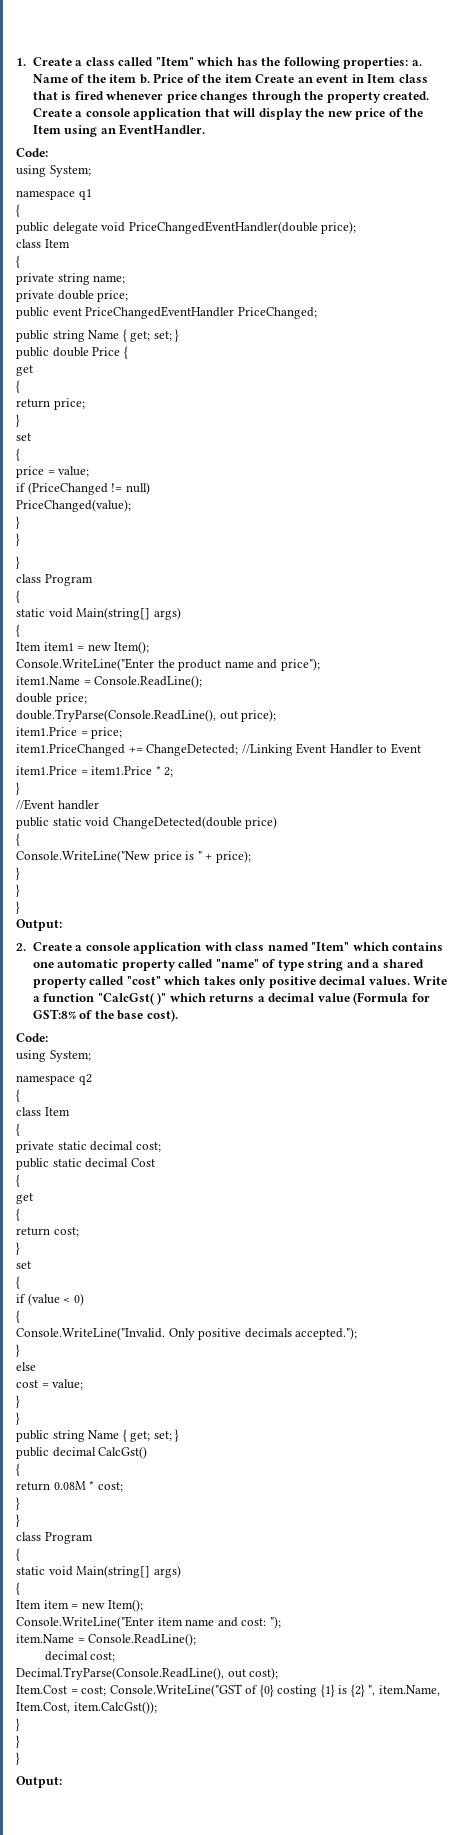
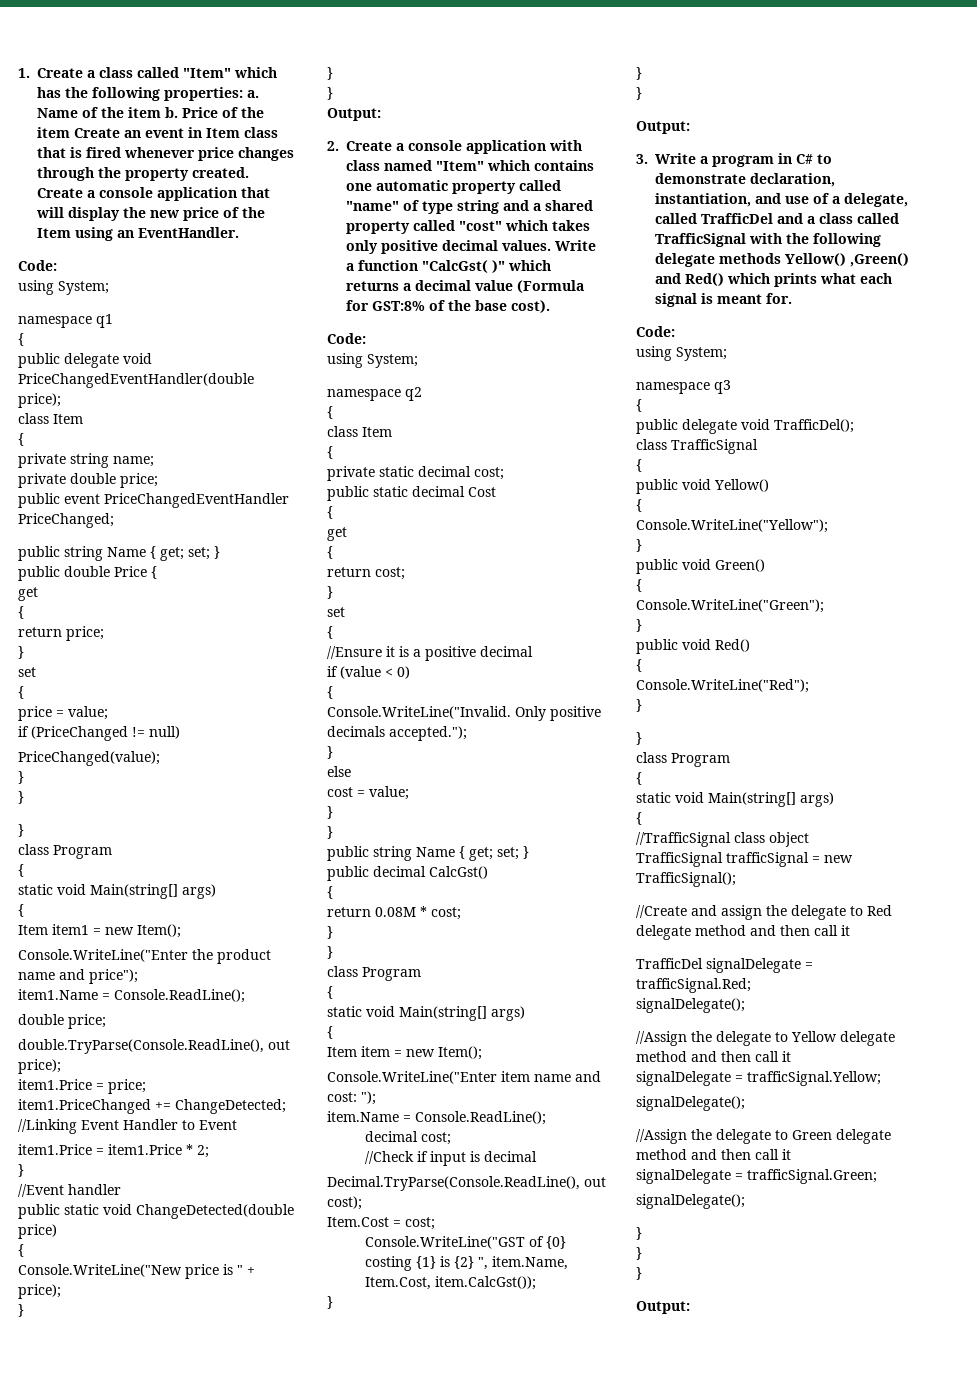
(20, 1282) none -> [327,646,533,661] // //Ensure it is a positive decimal
(116, 1657) none -> [364,1151,537,1166] // //Check if input is decimal
(107, 1691) none -> (435, 1223) //
(62, 1782) none -> [636,153,832,167] [655,173,835,187] [655,193,908,207] [655,213,899,224] [655,233,881,247] [655,253,909,267] [655,273,892,287] [655,293,792,307] [636,326,675,337] [636,346,727,361] [636,380,731,394] [636,399,642,412] [636,419,854,434] [636,439,758,454] [636,459,642,472] [636,479,769,494] [636,499,642,512] [636,519,828,533] [636,539,642,552] [636,559,765,574] [636,579,642,592] [636,599,824,613] [636,619,642,632] [636,639,750,654] [636,659,642,672] [636,679,809,693] [636,699,642,712] [636,732,642,745] [636,752,730,767] [636,772,642,785] [636,792,834,807] [636,812,642,825] [636,832,809,847] [636,852,853,867] [636,872,736,887] [636,905,892,920] [636,925,850,940] [636,958,813,973] [636,978,751,993] [636,998,745,1013] [636,1031,895,1046] [636,1051,791,1062] [636,1071,881,1086] [636,1096,745,1111] [636,1129,891,1144] [636,1149,791,1160] [636,1169,877,1184] [636,1194,745,1209] [636,1227,642,1240] [636,1247,642,1260] [636,1267,642,1280] [636,1301,690,1314] // 3. Write a program in C# to demonstrate declaration, instantiation, and use of a delegate, called TrafficDel and a class called TrafficSignal with the following delegate methods Yellow() ,Green() and Red() which prints what each signal is meant for. // Code: // using System; // namespace q3 // { // public delegate void TrafficDel(); // class TrafficSignal // { // public void Yellow() // { // Console.WriteLine("Yellow"); // } // public void Green() // { // Console.WriteLine("Green"); // } // public void Red() // { // Console.WriteLine("Red"); // } // } // class Program // { // static void Main(string[] args) // { // //TrafficSignal class object // TrafficSignal trafficSignal = new TrafficSignal(); // //Create and assign the delegate to Red delegate method and then call it // TrafficDel signalDelegate = trafficSignal.Red; // signalDelegate(); // //Assign the delegate to Yellow delegate method and then call it // signalDelegate = trafficSignal.Yellow; // signalDelegate(); // //Assign the delegate to Green delegate method and then call it // signalDelegate = trafficSignal.Green; // signalDelegate(); // } // } // } // Output:

